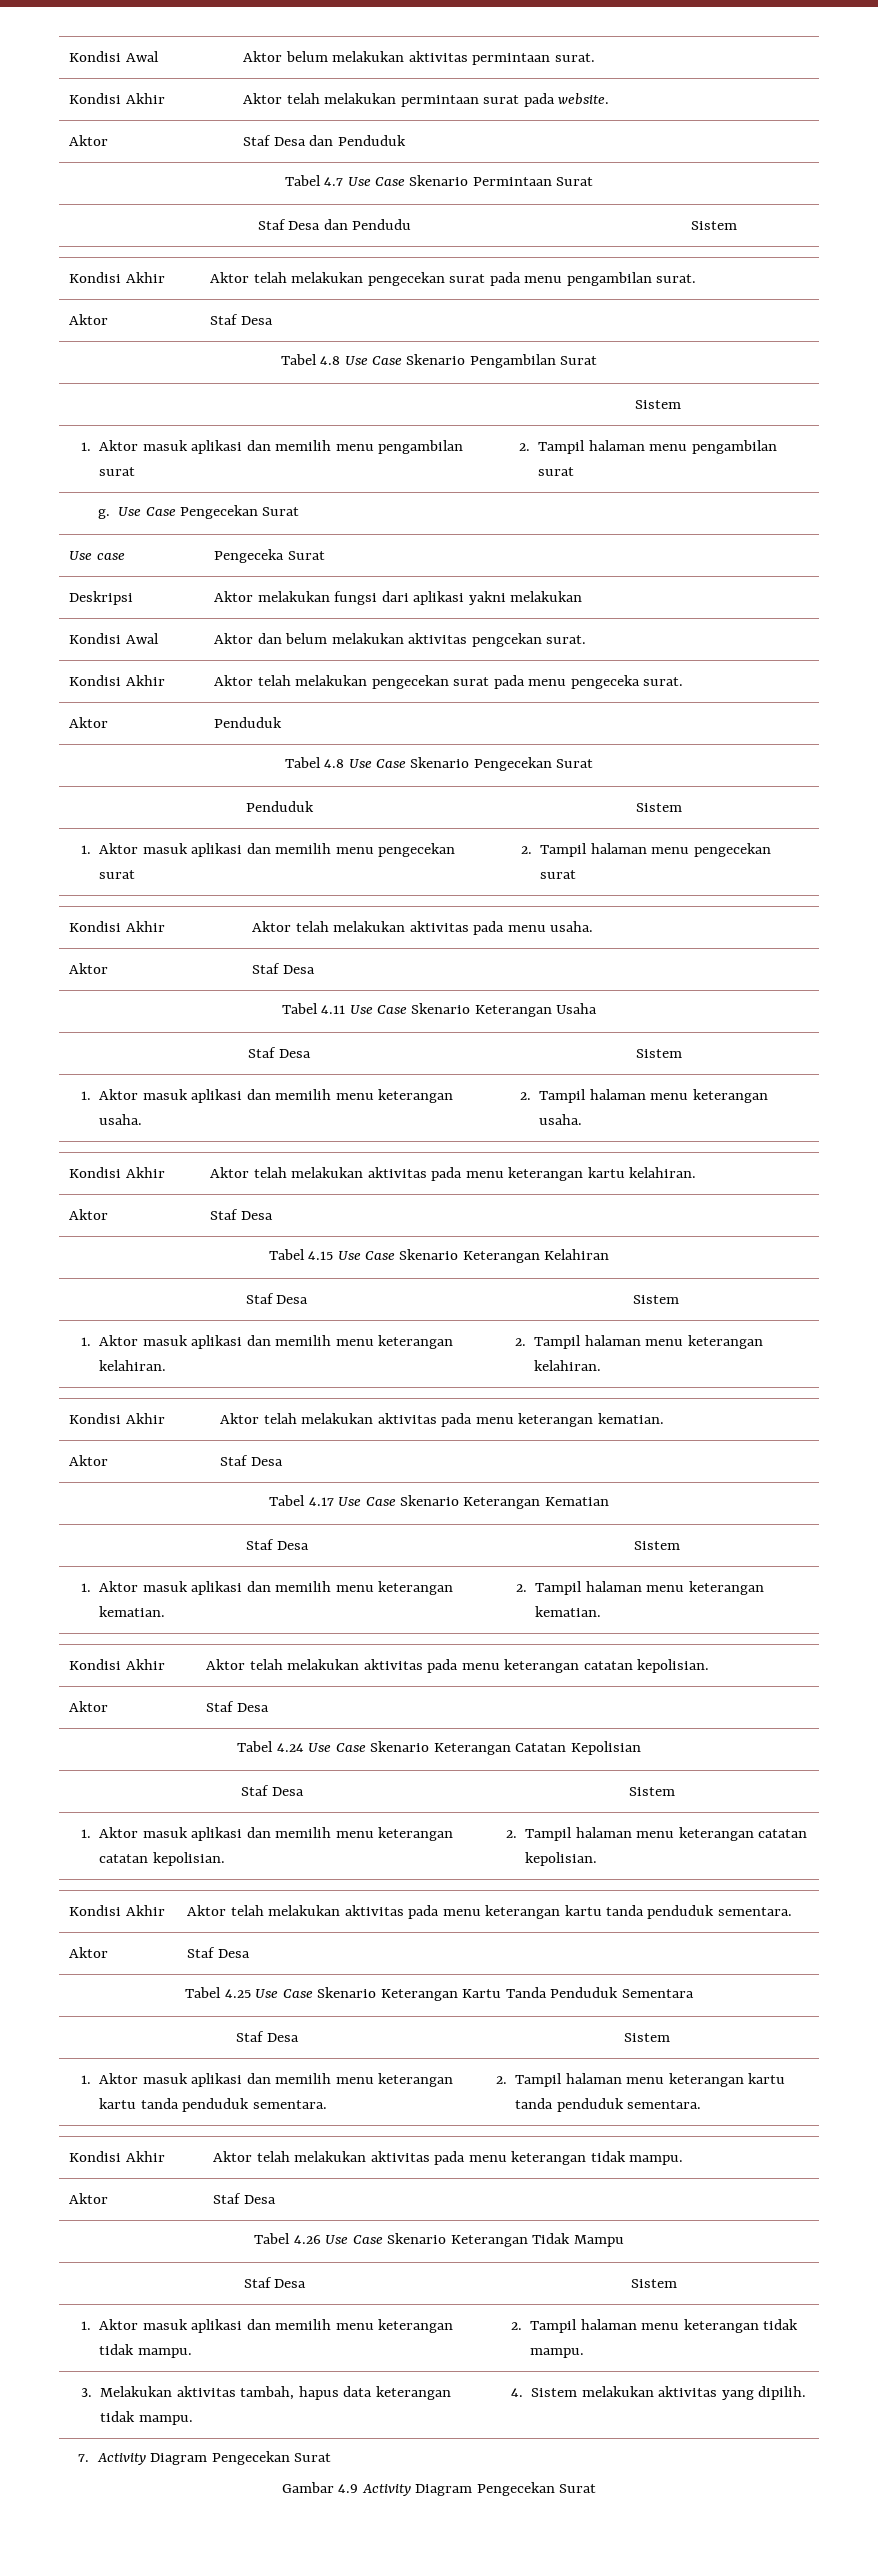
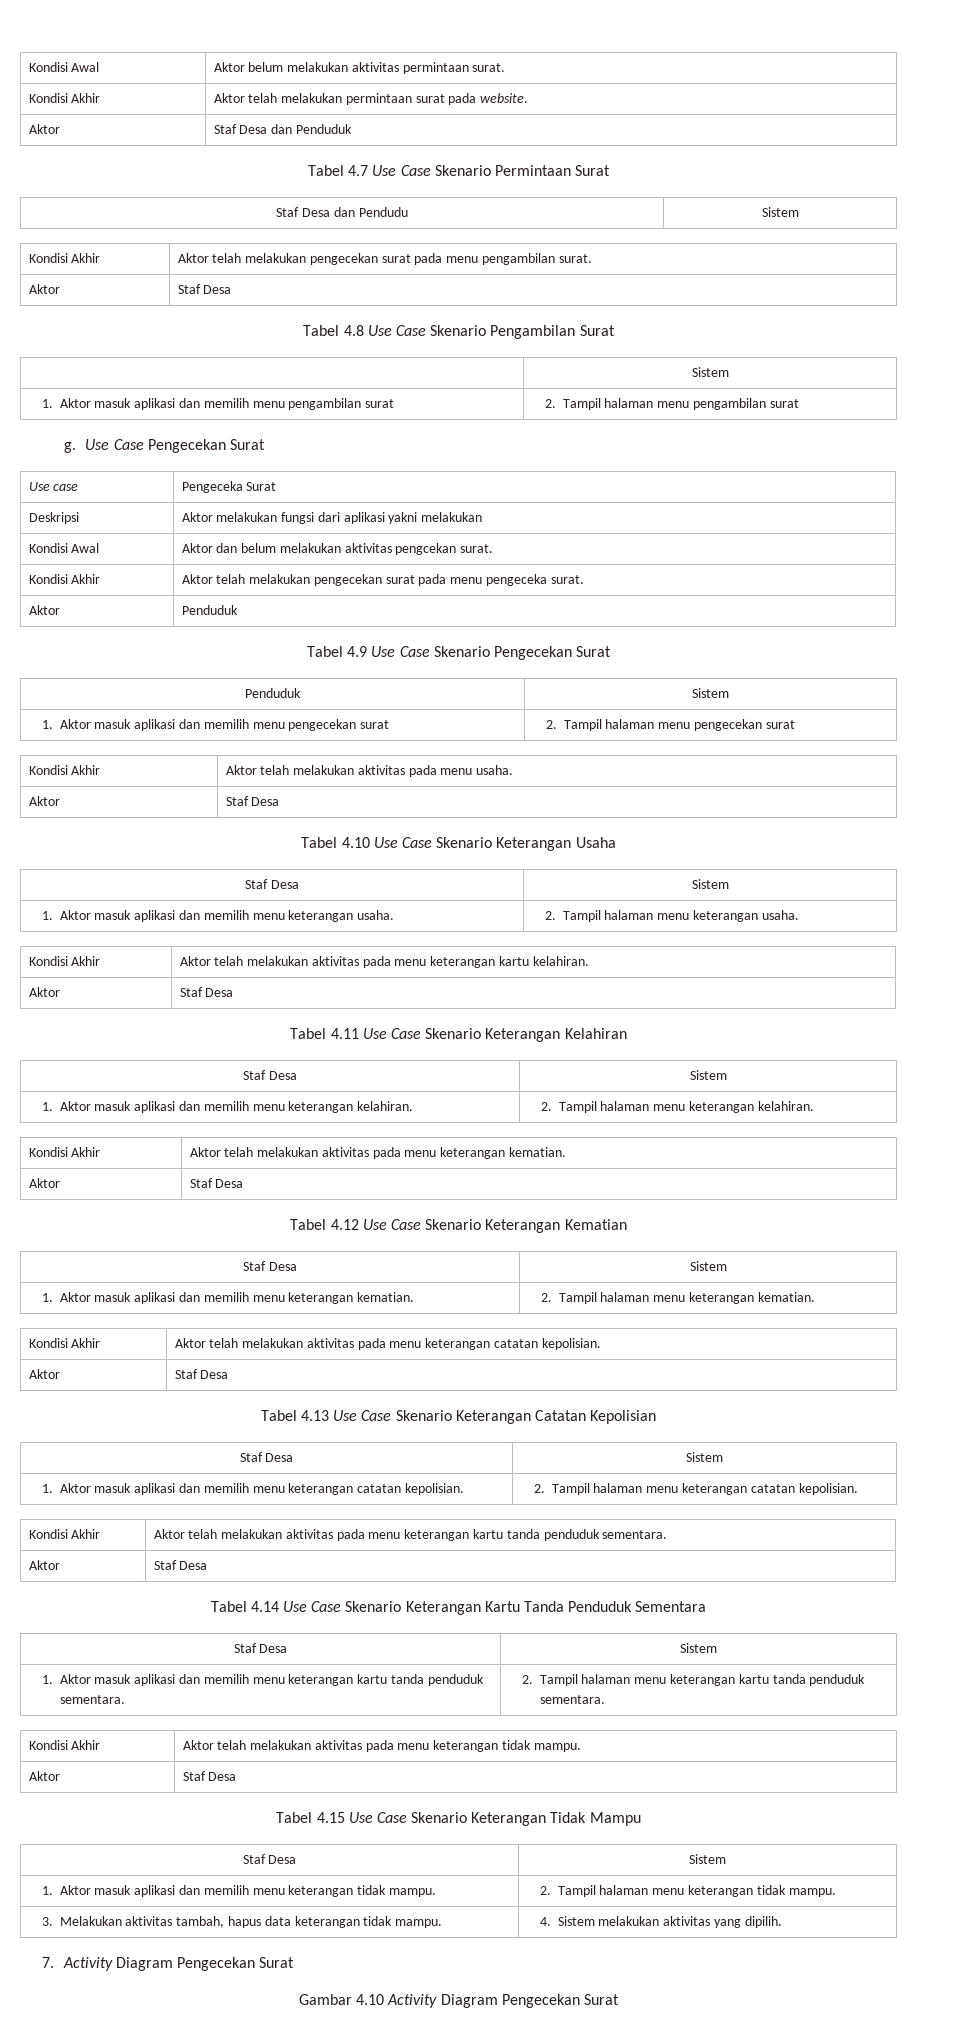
[324,759,345,768] 4.8 -> [347,646,368,657] 4.9
[321,1005,346,1014] 4.11 -> [341,837,370,848] 4.10
[308,1251,334,1260] 4.15 -> [330,1028,359,1039] 4.11
[308,1497,334,1506] 4.17 -> [330,1219,359,1230] 4.12
[276,1743,304,1752] 4.24 -> [301,1410,330,1421] 4.13
[224,1989,251,1998] 4.25 -> [250,1601,279,1612] 4.14
[293,2235,321,2244] 4.26 -> [316,1812,345,1823] 4.15
[338,2484,359,2493] 4.9 -> [356,1994,385,2005] 4.10

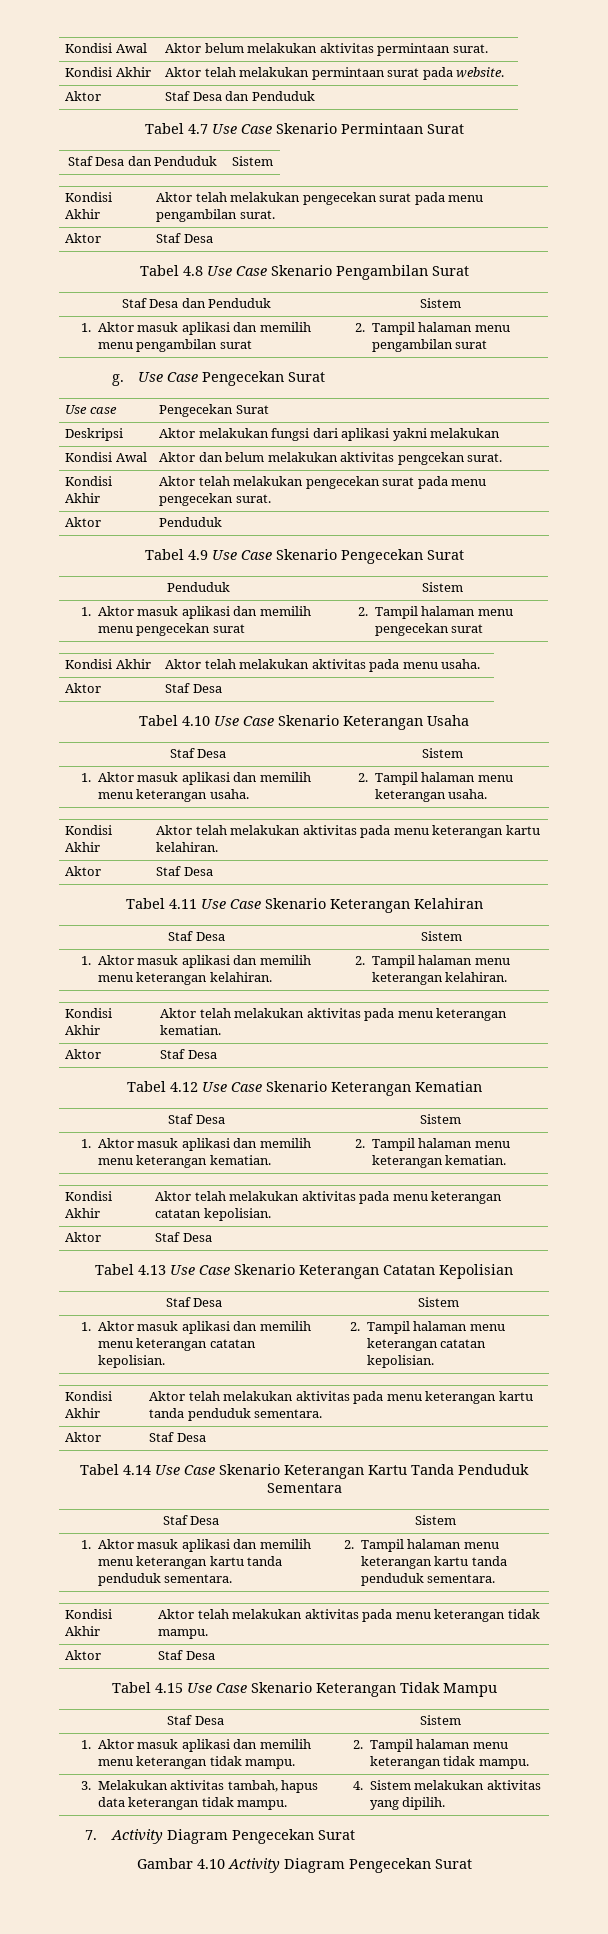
[358,207,408,217] Pendudu -> [154,156,218,166] Penduduk
(615, 330) none -> [121,298,272,308] Staf Desa dan Penduduk
[181,481,243,493] Pengeceka -> [159,404,234,417] Pengecekan
[486,574,548,586] pengeceka -> [159,493,234,506] pengecekan

